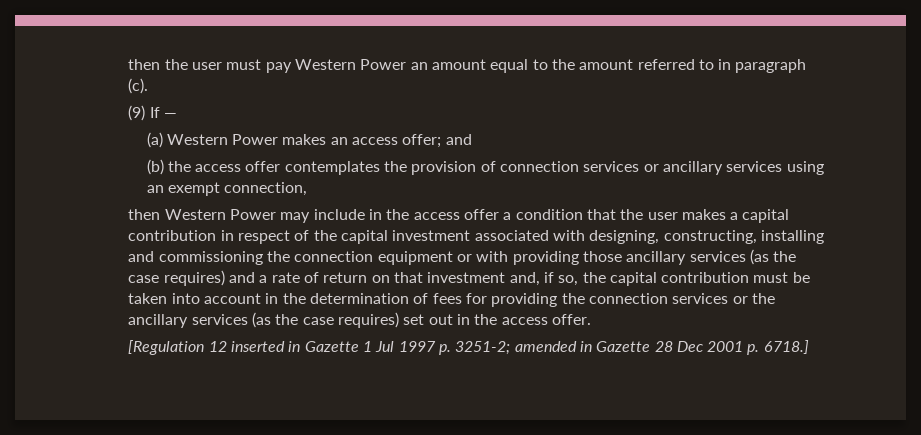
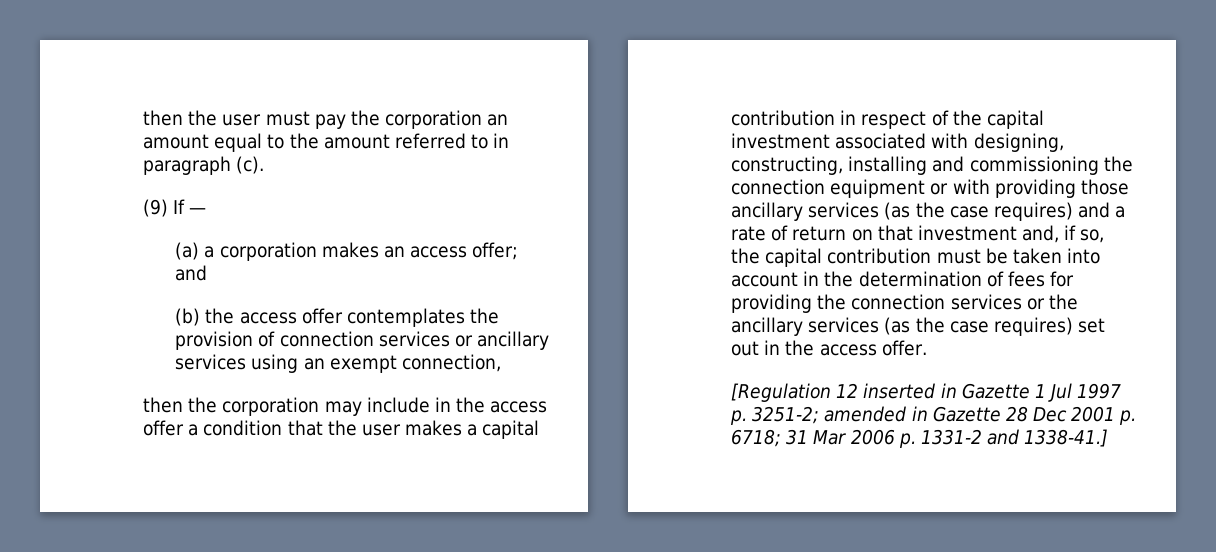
[294,59,407,70] Western Power -> [350,110,483,129] the corporation
[166,134,279,145] Western Power -> [204,242,317,261] a corporation
[164,209,276,220] Western Power -> [188,397,320,416] the corporation
[763,340,809,354] 6718.] -> [731,429,1109,448] 6718; 31 Mar 2006 p. 1331-2 and 1338-41.]

